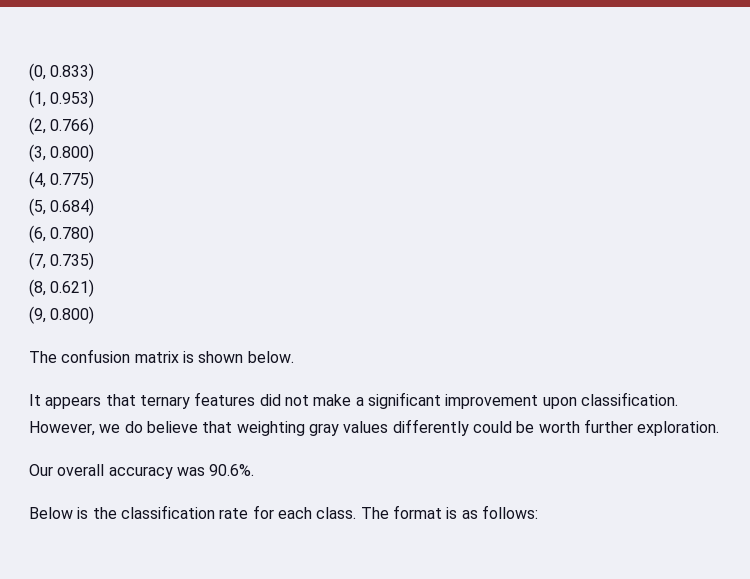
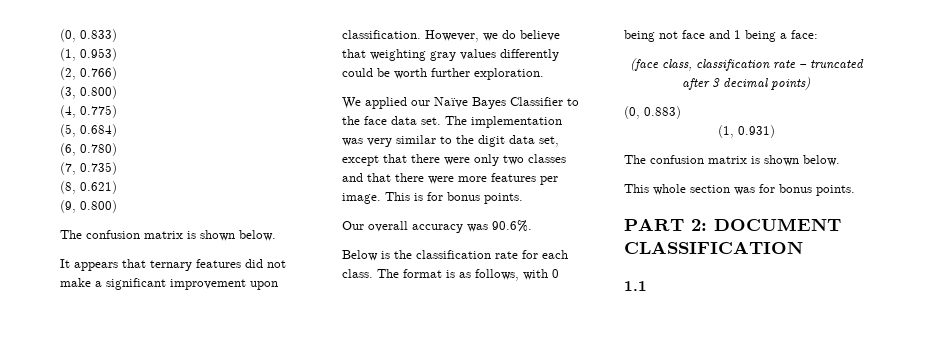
(720, 428) none -> [342,97,579,109] [342,116,562,128] [342,135,559,147] [342,154,566,166] [342,173,558,185] [342,192,523,204] // We applied our Naïve Bayes Classifier to the face data set. The implementation was very similar to the digit data set, except that there were only two classes and that there were more features per image. This is for bonus points.
[481,505,538,519] follows: -> [475,269,559,281] [624,30,818,42] [629,58,864,71] [682,77,810,90] [624,106,681,119] [717,125,775,138] [624,155,840,166] [624,184,855,196] [624,218,841,231] [624,241,803,254] [624,281,647,291] follows, with 0 being not face and 1 being a face: // (face class, classification rate – truncated after 3 decimal points) // (0, 0.883) // (1, 0.931) // The confusion matrix is shown below. // This whole section was for bonus points. // PART 2: DOCUMENT CLASSIFICATION // 1.1

